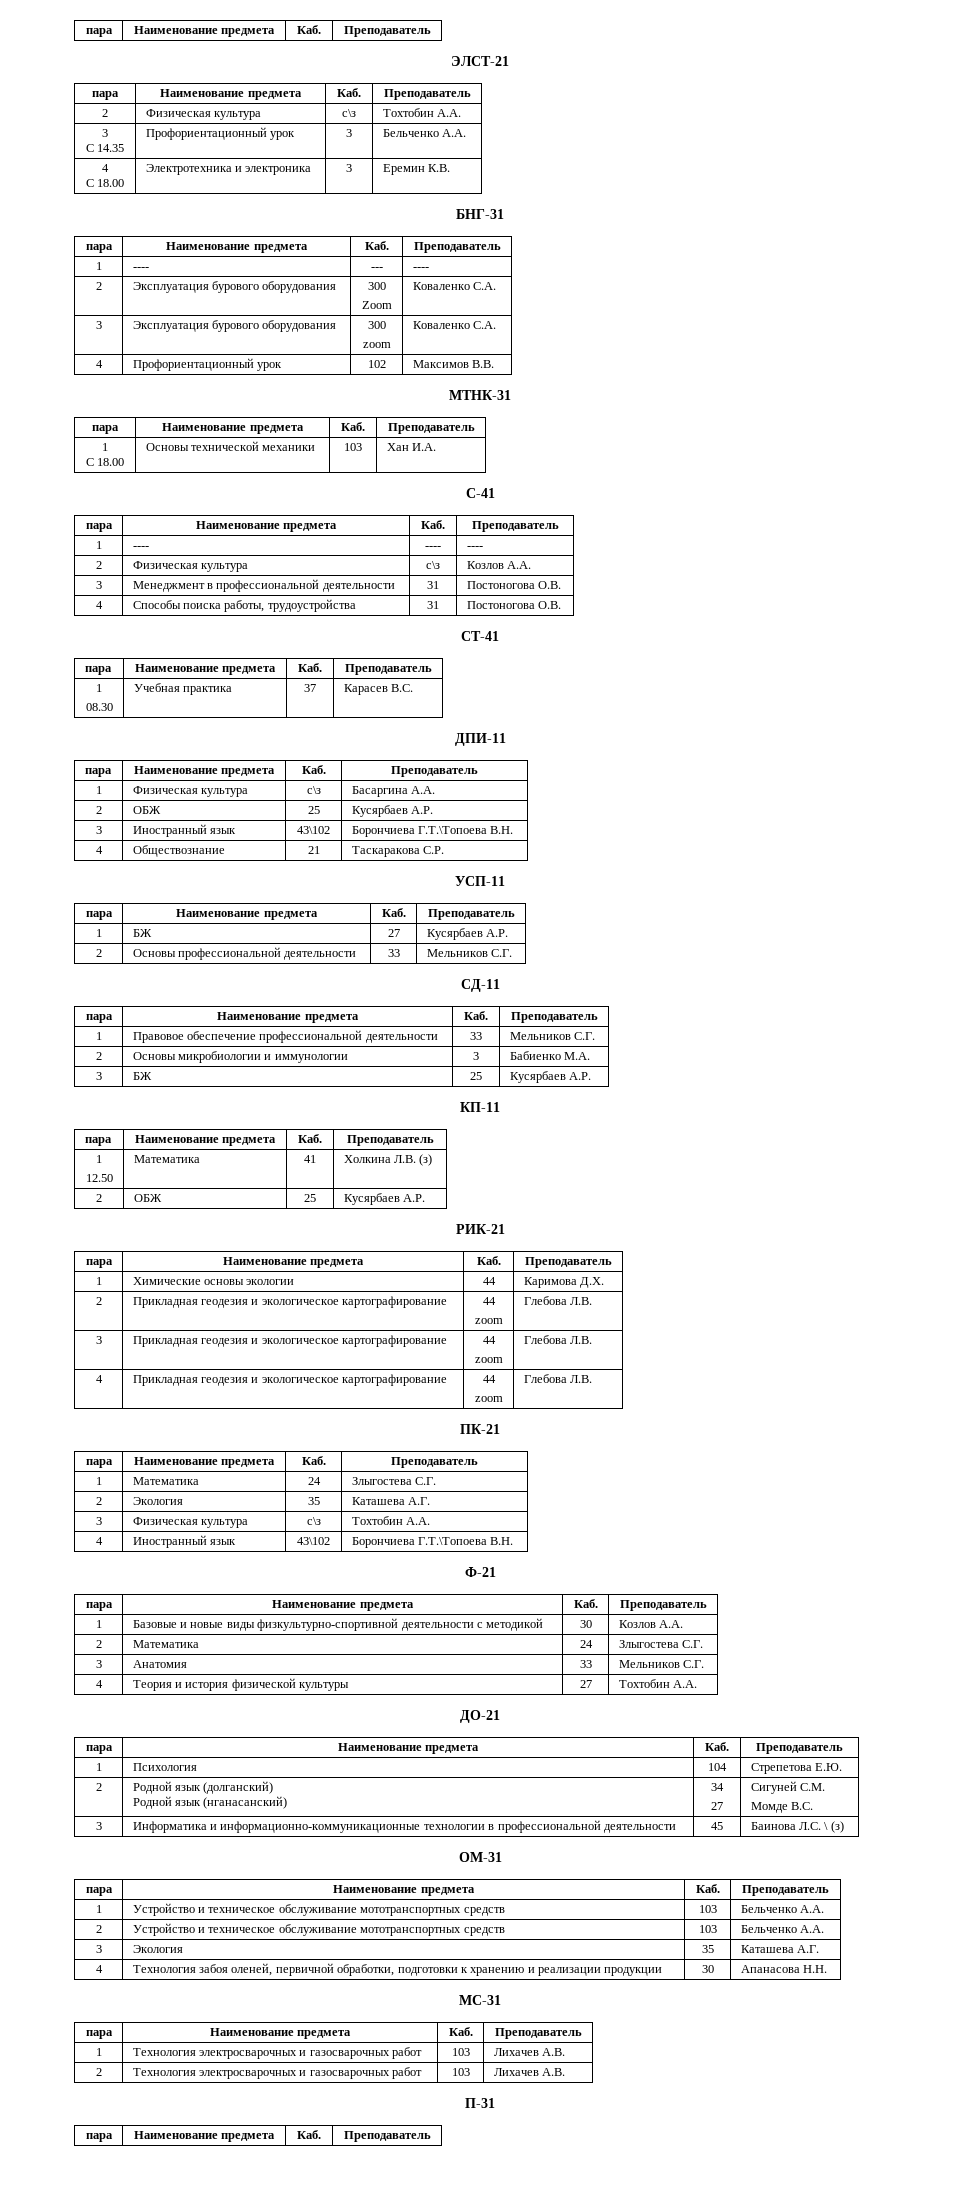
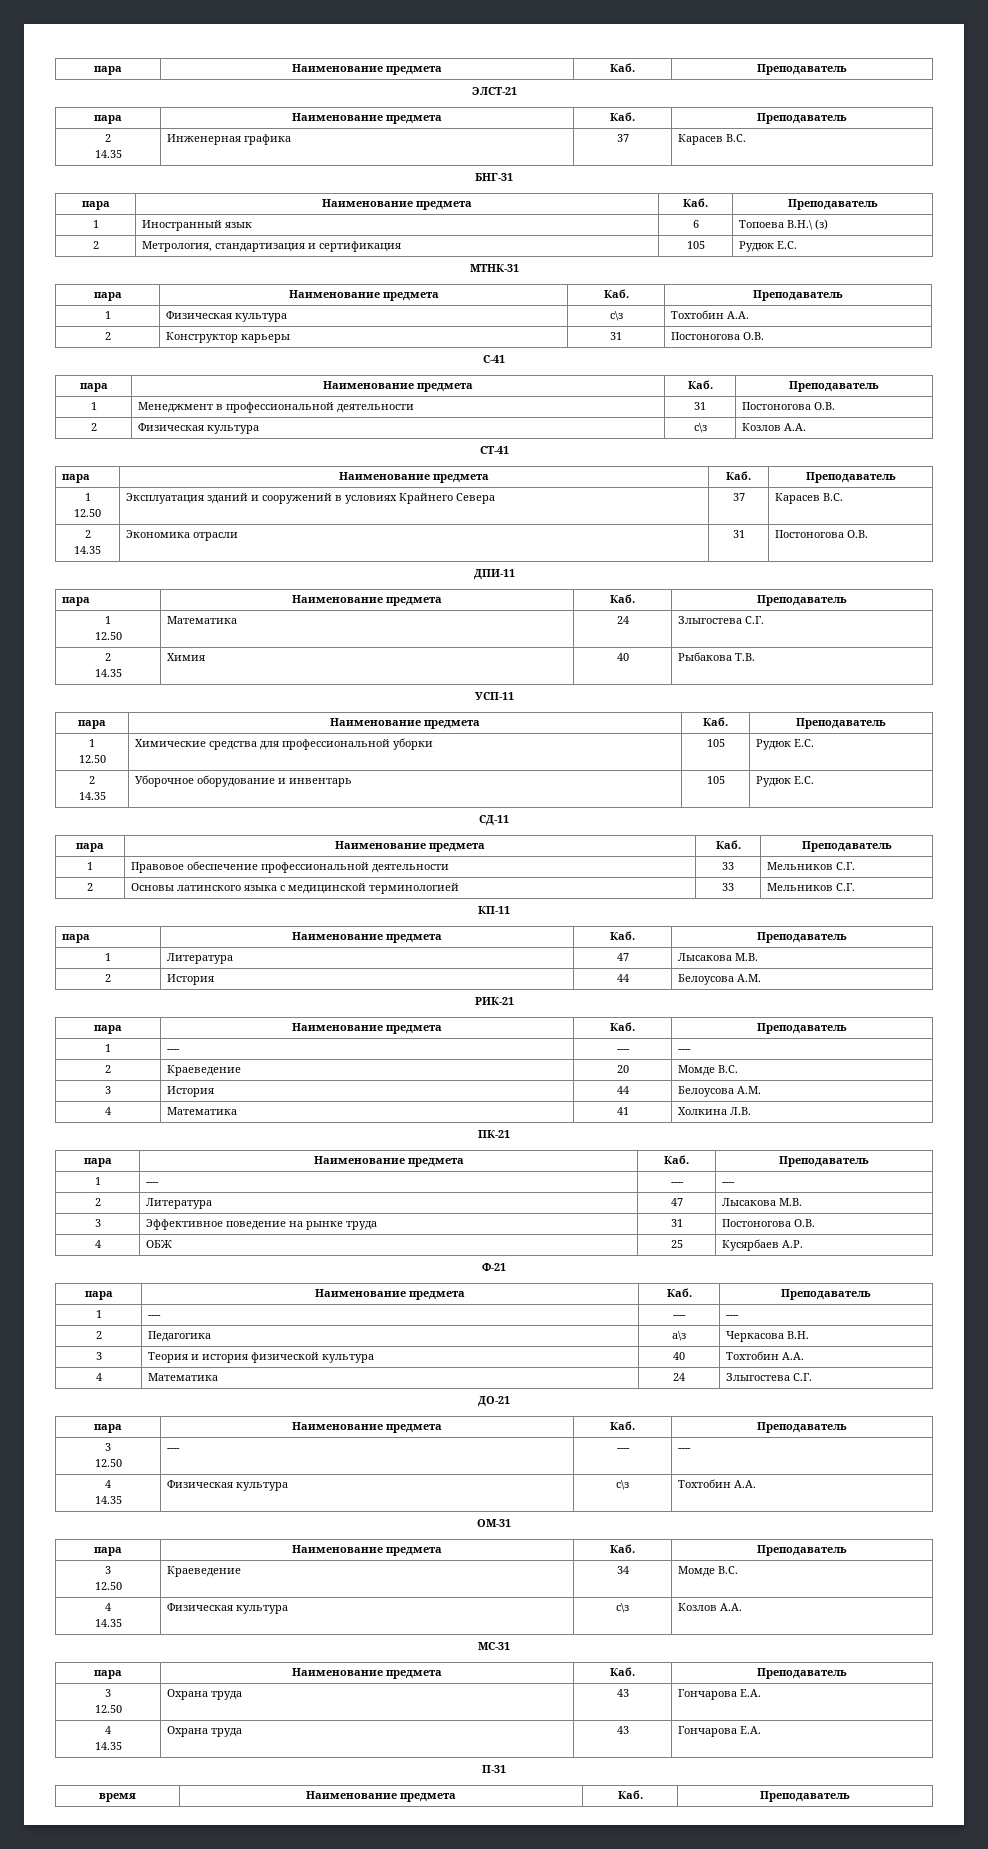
[145,109,262,120] [342,109,356,117] [382,108,462,117] [102,129,108,137] [85,144,125,152] [145,127,296,140] [346,129,352,137] [382,129,467,137] [102,164,109,172] [85,179,125,187] [145,164,312,175] [346,164,352,172] [382,164,451,175] | Физическая культура | с\з | Тохтобин А.А. // 3 // С 14.35 | Профориентационный урок | 3 | Бельченко А.А. // 4 // С 18.00 | Электротехника и электроника | 3 | Еремин К.В. -> [94,150,122,158] [166,134,291,145] [616,134,629,142] [677,134,746,145] // 14.35 | Инженерная графика | 37 | Карасев В.С.
[132,267,149,270] [370,267,383,270] [412,267,429,270] [95,282,102,290] [132,281,337,293] [367,282,386,290] [361,301,392,309] [412,282,497,290] [95,321,102,329] [132,320,337,332] [367,321,386,329] [362,342,391,348] [412,321,497,329] [95,360,103,368] [132,358,283,371] [367,360,386,368] [412,360,495,368] ---- | --- | ---- // 2 | Эксплуатация бурового оборудования | 300 // Zoom | Коваленко С.А. // 3 | Эксплуатация бурового оборудования | 300 // zoom | Коваленко С.А. // 4 | Профориентационный урок | 102 | Максимов В.В. -> [141,220,252,231] [692,220,699,228] [738,219,828,230] [92,241,99,249] [141,241,401,252] [686,241,705,249] [738,241,797,252] Иностранный язык | 6 | Топоева В.Н.\ (з) // 2 | Метрология, стандартизация и сертификация | 105 | Рудюк Е.С.
[85,458,125,466] [145,441,316,451] [344,443,362,451] [386,443,437,451] [465,488,495,498] [85,523,113,532] [195,521,338,532] [421,520,445,529] [471,521,559,532] [95,541,102,549] [132,546,149,549] [425,546,441,549] [466,546,483,549] [95,561,102,569] [132,561,249,572] [426,561,440,569] [466,561,532,569] [95,581,102,589] [132,579,395,592] [427,581,439,589] [466,581,562,589] [95,601,103,609] [132,599,356,612] [427,601,439,609] [466,601,562,609] [461,631,499,641] [84,666,112,675] [134,664,277,675] [298,663,322,672] [344,664,432,675] [96,684,102,692] [85,703,113,711] [133,683,233,695] [304,684,316,692] [343,684,414,695] [454,733,506,746] [84,768,112,777] [133,766,276,777] [301,765,326,774] [391,766,478,777] [95,786,102,794] [132,786,249,797] [306,786,321,794] [351,786,436,797] [95,806,102,814] [132,806,161,814] [307,806,320,814] [351,805,434,817] [95,826,102,834] [132,824,237,837] [297,826,330,834] [351,826,514,837] [95,846,103,854] [132,845,225,857] [307,846,320,854] [351,846,445,857] // С 18.00 | Основы технической механики | 103 | Хан И.А. // С-41 // пара | Наименование предмета | Каб. | Преподаватель // 1 | ---- | ---- | ---- // 2 | Физическая культура | с\з | Козлов А.А. // 3 | Менеджмент в профессиональной деятельности | 31 | Постоногова О.В. // 4 | Способы поиска работы, трудоустройства | 31 | Постоногова О.В. // СТ-41 // пара | Наименование предмета | Каб. | Преподаватель // 1 // 08.30 | Учебная практика | 37 | Карасев В.С. // ДПИ-11 // пара | Наименование предмета | Каб. | Преподаватель // 1 | Физическая культура | с\з | Басаргина А.А. // 2 | ОБЖ | 25 | Кусярбаев А.Р. // 3 | Иностранный язык | 43\102 | Борончиева Г.Т.\Топоева В.Н. // 4 | Обществознание | 21 | Таскаракова С.Р. -> [165,311,287,322] [609,311,623,321] [670,310,749,319] [104,332,111,340] [165,332,290,343] [610,332,622,340] [670,332,764,340] [483,355,505,363] [79,383,108,392] [323,381,473,392] [687,380,713,389] [789,381,879,392] [90,402,97,410] [137,402,414,413] [694,402,706,410] [741,402,835,410] [90,423,97,431] [137,423,259,434] [693,423,707,433] [741,423,806,431] [479,446,509,454] [61,474,90,483] [339,472,489,483] [726,471,751,480] [805,472,896,483] [84,493,91,501] [74,509,101,517] [125,493,495,504] [732,493,745,501] [774,493,843,504] [84,530,91,538] [74,546,101,554] [125,530,238,541] [732,530,745,538] [774,530,868,538] [473,569,515,580] [61,597,90,606] [292,595,442,606] [610,594,635,603] [757,595,847,606] [105,616,111,624] [94,632,122,640] [166,616,237,624] [616,616,629,624] [677,616,764,624] [105,653,111,661] [94,669,122,677] [166,653,205,661] [616,653,629,661] [677,652,755,661] | Физическая культура | с\з | Тохтобин А.А. // 2 | Конструктор карьеры | 31 | Постоногова О.В. // С-41 // пара | Наименование предмета | Каб. | Преподаватель // 1 | Менеджмент в профессиональной деятельности | 31 | Постоногова О.В. // 2 | Физическая культура | с\з | Козлов А.А. // СТ-41 // пара | Наименование предмета | Каб. | Преподаватель // 1 // 12.50 | Эксплуатация зданий и сооружений в условиях Крайнего Севера | 37 | Карасев В.С. // 2 // 14.35 | Экономика отрасли | 31 | Постоногова О.В. // ДПИ-11 // пара | Наименование предмета | Каб. | Преподаватель // 1 // 12.50 | Математика | 24 | Злыгостева С.Г. // 2 // 14.35 | Химия | 40 | Рыбакова Т.В.
[132,929,152,937] [387,929,400,937] [426,928,509,940] [95,949,102,957] [132,947,357,960] [387,949,400,957] [426,949,513,957] | БЖ | 27 | Кусярбаев А.Р. // 2 | Основы профессиональной деятельности | 33 | Мельников С.Г. -> [78,755,106,763] [134,738,433,750] [706,739,725,747] [755,739,814,750] [89,776,95,784] [78,792,106,800] [134,775,352,787] [706,776,725,784] [755,776,814,787] // 12.50 | Химические средства для профессиональной уборки | 105 | Рудюк Е.С. // 2 // 14.35 | Уборочное оборудование и инвентарь | 105 | Рудюк Е.С.
[178,1051,348,1063] [473,1052,479,1060] [509,1051,591,1060] [95,1072,102,1080] [132,1072,152,1080] [470,1072,482,1080] [509,1071,592,1083] микробиологии и иммунологии | 3 | Бабиенко М.А. // 3 | БЖ | 25 | Кусярбаев А.Р. -> [176,883,459,894] [722,883,734,891] [766,883,855,891] латинского языка с медицинской терминологией | 33 | Мельников С.Г.
[85,1174,113,1182] [133,1155,200,1163] [304,1155,316,1163] [343,1154,433,1166] [96,1194,102,1202] [133,1194,162,1202] [304,1194,316,1202] [343,1193,426,1205] // 12.50 | Математика | 41 | Холкина Л.В. (з) // 2 | ОБЖ | 25 | Кусярбаев А.Р. -> [166,953,233,964] [616,953,629,961] [677,953,758,961] [105,974,111,982] [166,974,214,985] [616,974,629,982] [677,974,761,985] | Литература | 47 | Лысакова М.В. // 2 | История | 44 | Белоусова А.М.
[132,1277,295,1285] [482,1277,496,1285] [523,1277,605,1288] [95,1297,102,1305] [132,1296,448,1308] [482,1297,496,1305] [474,1318,503,1324] [523,1296,593,1305] [95,1336,102,1344] [132,1335,448,1347] [482,1336,496,1344] [474,1357,503,1363] [523,1335,593,1344] [95,1375,103,1383] [132,1374,448,1386] [482,1375,496,1383] [474,1396,503,1402] [523,1374,567,1383] Химические основы экологии | 44 | Каримова Д.Х. // 2 | Прикладная геодезия и экологическое картографирование | 44 // zoom | Глебова Л.В. // 3 | Прикладная геодезия и экологическое картографирование | 44 // zoom | Глебова Л.В. // 4 | Прикладная геодезия и экологическое картографирование | 44 // zoom | Глебова -> [166,1049,180,1052] [616,1049,630,1052] [677,1049,691,1052] [105,1065,111,1073] [166,1065,241,1076] [616,1065,629,1073] [677,1065,738,1076] [105,1086,111,1094] [166,1086,214,1097] [616,1086,629,1094] [677,1086,761,1097] [105,1107,111,1115] [166,1107,237,1115] [616,1107,629,1115] [677,1107,727,1115] ---- | ---- | ---- // 2 | Краеведение | 20 | Момде В.С. // 3 | История | 44 | Белоусова А.М. // 4 | Математика | 41 | Холкина
[132,1477,199,1485] [307,1477,321,1485] [351,1477,437,1485] [95,1497,102,1505] [132,1497,183,1505] [307,1497,320,1505] [351,1497,431,1505] [95,1517,102,1525] [132,1517,249,1528] [306,1517,321,1525] [351,1516,431,1525] [95,1537,103,1545] [132,1535,237,1548] [297,1537,330,1545] [351,1537,514,1548] Математика | 24 | Злыгостева С.Г. // 2 | Экология | 35 | Каташева А.Г. // 3 | Физическая культура | с\з | Тохтобин А.А. // 4 | Иностранный язык | 43\102 | Борончиева Г.Т.\Топоева В.Н. -> [145,1182,159,1185] [670,1182,684,1185] [721,1182,735,1185] [94,1198,101,1206] [145,1198,212,1209] [670,1198,683,1206] [721,1198,802,1206] [94,1219,101,1227] [145,1219,377,1230] [670,1219,683,1227] [721,1219,815,1227] [94,1240,101,1248] [145,1240,172,1248] [670,1240,683,1248] [721,1239,803,1251] ---- | ---- | ---- // 2 | Литература | 47 | Лысакова М.В. // 3 | Эффективное поведение на рынке труда | 31 | Постоногова О.В. // 4 | ОБЖ | 25 | Кусярбаев А.Р.
[132,1618,544,1631] [579,1620,592,1628] [618,1620,684,1628] [95,1640,102,1648] [132,1640,199,1648] [579,1640,593,1648] [618,1640,704,1648] [95,1660,102,1668] [132,1660,187,1668] [579,1660,592,1668] [618,1660,705,1668] [95,1680,103,1688] [132,1678,350,1691] [579,1680,592,1688] [618,1679,698,1688] Базовые и новые виды физкультурно-спортивной деятельности с методикой | 30 | Козлов А.А. // 2 | Математика | 24 | Злыгостева С.Г. // 3 | Анатомия | 33 | Мельников С.Г. // 4 | Теория и история физической культуры | 27 | Тохтобин А.А. -> [147,1315,161,1318] [673,1315,686,1318] [725,1315,739,1318] [95,1331,102,1339] [147,1331,211,1342] [672,1331,686,1341] [725,1331,809,1342] [95,1352,102,1360] [147,1352,374,1363] [673,1352,685,1360] [725,1351,804,1360] [95,1373,102,1381] [147,1373,218,1381] [673,1373,685,1381] [725,1373,812,1381] ---- | ---- | ---- // 2 | Педагогика | а\з | Черкасова В.Н. // 3 | Теория и история физической культура | 40 | Тохтобин А.А. // 4 | Математика | 24 | Злыгостева С.Г.
[95,1763,102,1771] [132,1763,197,1771] [708,1763,727,1771] [750,1763,843,1774] [95,1783,102,1791] [132,1781,274,1794] [132,1796,288,1809] [711,1783,724,1791] [711,1802,723,1810] [750,1781,826,1794] [750,1802,814,1813] [95,1822,102,1830] [132,1820,676,1833] [711,1822,723,1830] [750,1821,844,1833] 1 | Психология | 104 | Стрепетова Е.Ю. // 2 | Родной язык (долганский) // Родной язык (нганасанский) | 34 // 27 | Сигуней С.М. // Момде В.С. // 3 | Информатика и информационно-коммуникационные технологии в профессиональной деятельности | 45 | Баинова Л.С. \ (з) -> [105,1443,111,1451] [94,1459,122,1467] [166,1448,180,1451] [616,1448,630,1451] [677,1448,691,1451] [105,1480,111,1488] [94,1496,122,1504] [166,1480,288,1491] [616,1480,629,1490] [677,1479,756,1488] 3 // 12.50 | ---- | ---- | ---- // 4 // 14.35 | Физическая культура | с\з | Тохтобин А.А.
[95,1905,102,1913] [132,1903,505,1916] [698,1905,717,1913] [740,1905,825,1913] [95,1925,102,1933] [132,1923,505,1936] [698,1925,717,1933] [740,1925,825,1933] [95,1945,102,1953] [132,1945,183,1953] [701,1945,714,1953] [740,1945,820,1953] [95,1965,103,1973] [132,1963,663,1976] [701,1965,714,1973] [740,1965,828,1973] 1 | Устройство и техническое обслуживание мототранспортных средств | 103 | Бельченко А.А. // 2 | Устройство и техническое обслуживание мототранспортных средств | 103 | Бельченко А.А. // 3 | Экология | 35 | Каташева А.Г. // 4 | Технология забоя оленей, первичной обработки, подготовки к хранению и реализации продукции | 30 | Апанасова Н.Н. -> [105,1566,111,1574] [94,1582,122,1590] [166,1566,241,1577] [616,1566,629,1574] [677,1566,738,1577] [105,1603,111,1611] [94,1619,122,1627] [166,1603,288,1614] [616,1603,629,1613] [677,1603,742,1611] 3 // 12.50 | Краеведение | 34 | Момде В.С. // 4 // 14.35 | Физическая культура | с\з | Козлов А.А.
[95,2048,102,2056] [132,2047,423,2059] [451,2048,470,2056] [493,2048,566,2056] [95,2068,102,2076] [132,2067,423,2079] [451,2068,470,2076] [493,2068,566,2076] 1 | Технология электросварочных и газосварочных работ | 103 | Лихачев А.В. // 2 | Технология электросварочных и газосварочных работ | 103 | Лихачев А.В. -> [105,1689,111,1697] [94,1705,122,1713] [166,1689,242,1700] [616,1689,629,1697] [677,1689,761,1700] [105,1726,111,1734] [94,1742,122,1750] [166,1726,242,1737] [616,1726,629,1734] [677,1726,761,1737] 3 // 12.50 | Охрана труда | 43 | Гончарова Е.А. // 4 // 14.35 | Охрана труда | 43 | Гончарова Е.А.
[85,2133,113,2142] пара -> [99,1793,136,1802] время

